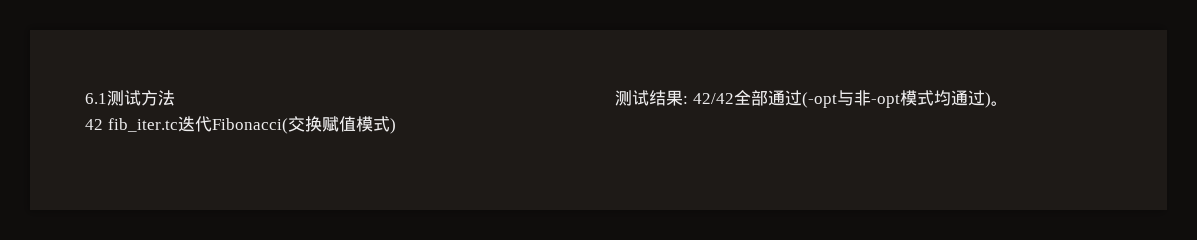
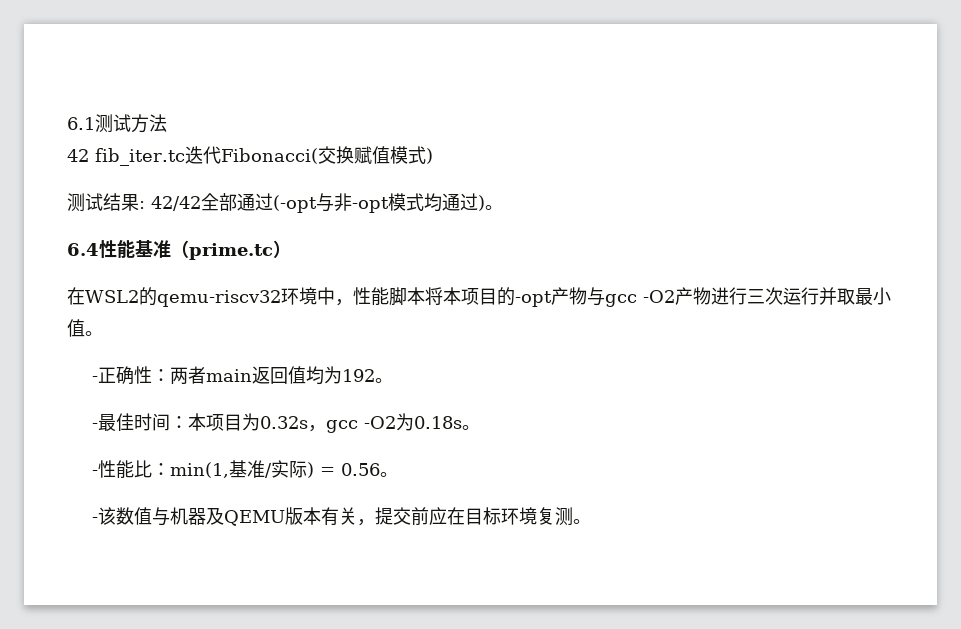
(1008, 103) none -> [67,240,291,260] [67,287,891,307] [67,319,103,337] [92,366,394,385] [92,413,481,433] [92,460,399,479] [92,507,592,526] // 6.4性能基准（prime.tc） // 在WSL2的qemu-riscv32环境中，性能脚本将本项目的-opt产物与gcc -O2产物进行三次运行并取最小值。 // -正确性：两者main返回值均为192。 // -最佳时间：本项目为0.32s，gcc -O2为0.18s。 // -性能比：min(1,基准/实际) = 0.56。 // -该数值与机器及QEMU版本有关，提交前应在目标环境复测。

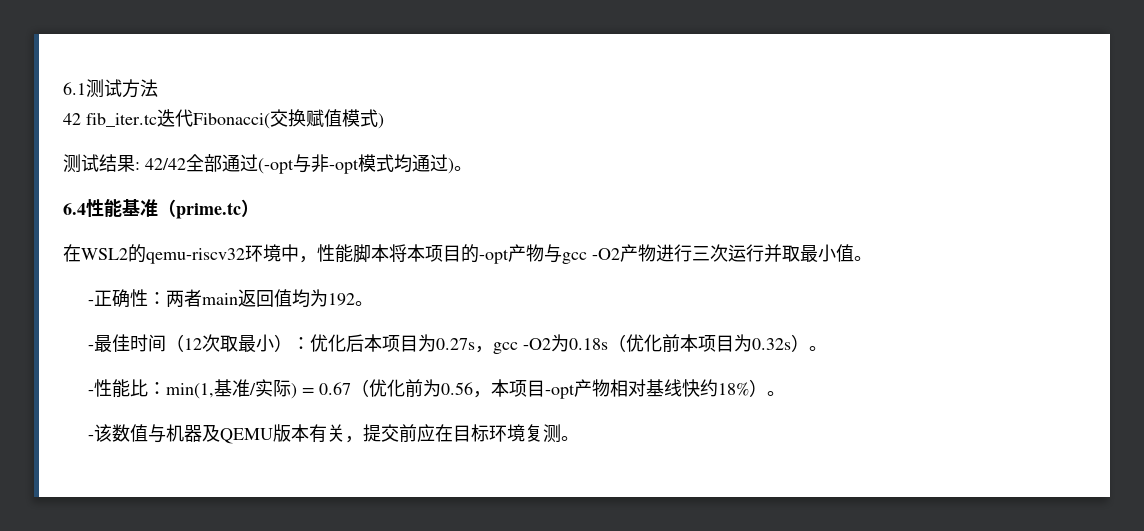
[170,413,463,433] ：本项目为0.32s，gcc -O2为0.18s -> [165,334,809,354] （12次取最小）：优化后本项目为0.27s，gcc -O2为0.18s（优化前本项目为0.32s）
[341,463,381,476] 0.56 -> [318,379,767,399] 0.67（优化前为0.56，本项目-opt产物相对基线快约18%）

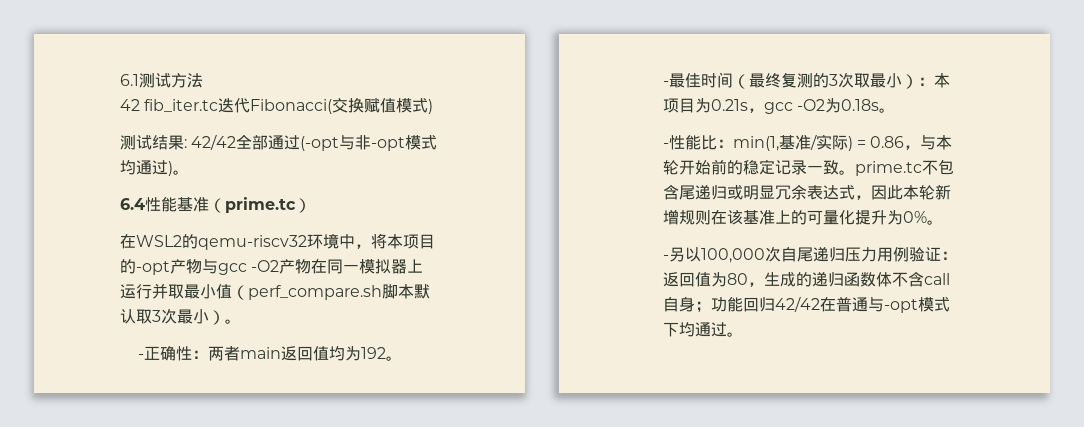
[317,244,389,263] 性能脚本 -> (371, 246) none
[656,244,854,262] 进行三次运行并取最小值 -> [311,259,424,274] [120,283,430,300] [120,308,225,325] 在同一模拟器上运行并取最小值（perf_compare.sh脚本默认取3次最小）
[183,338,202,350] 12 -> [748,73,838,88] 最终复测的3
[309,334,475,352] 优化后本项目为0.27s -> [933,73,950,88] [662,98,748,113] 本项目为0.21s
[607,334,809,352] （优化前本项目为0.32s） -> (879, 105) none
[318,379,785,399] [87,424,561,444] 0.67（优化前为0.56，本项目-opt产物相对基线快约18%）。 // -该数值与机器及QEMU版本有关，提交前应在目标环境复测 -> [870,135,953,150] [662,159,954,176] [662,184,951,200] [662,209,943,225] [662,246,957,263] [662,272,950,287] [662,296,950,313] [662,322,727,337] 0.86，与本轮开始前的稳定记录一致。prime.tc不包含尾递归或明显冗余表达式，因此本轮新增规则在该基准上的可量化提升为0%。 // -另以100,000次自尾递归压力用例验证：返回值为80，生成的递归函数体不含call自身；功能回归42/42在普通与-opt模式下均通过

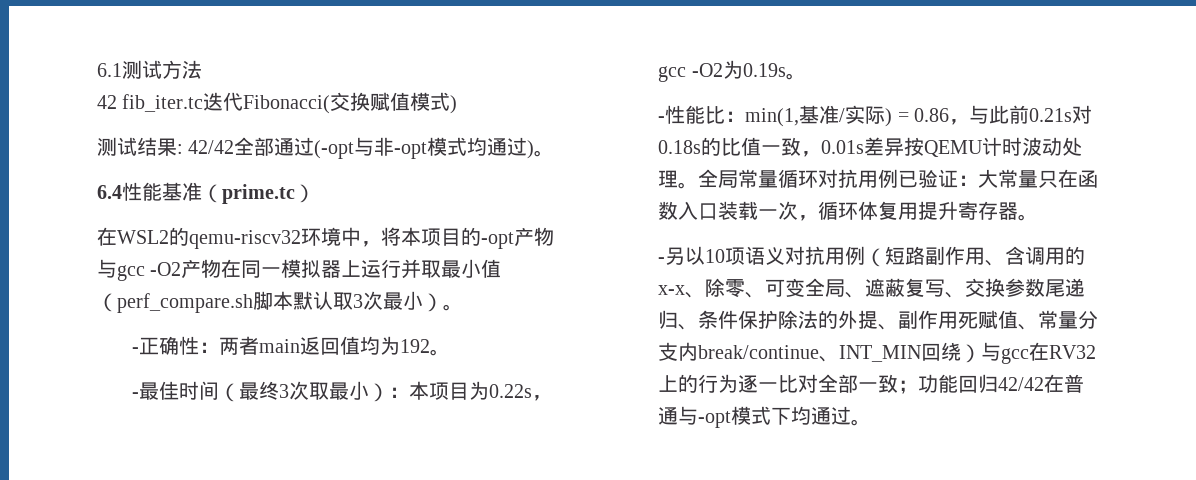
[780,73,829,88] 复测的 -> (280, 390) none
[710,99,748,111] 0.21s -> [489,384,533,398] 0.22s
[840,99,879,111] 0.18s -> [742,63,786,77] 0.19s
[936,135,953,150] [662,159,954,176] [662,184,951,200] [662,209,943,225] [662,246,957,263] [662,272,950,287] [662,296,695,312] 本轮开始前的稳定记录一致。prime.tc不包含尾递归或明显冗余表达式，因此本轮新增规则在该基准上的可量化提升为0%。 // -另以100,000次自尾递归压力用例验证：返回值为80，生成的递归函数体不含call自身 -> [989,105,1093,124] [658,137,1083,157] [658,169,1099,189] [658,201,1039,221] [658,246,1086,267] [658,278,1086,298] [658,310,1099,330] [658,342,1097,364] [658,374,899,393] 此前0.21s对0.18s的比值一致，0.01s差异按QEMU计时波动处理。全局常量循环对抗用例已验证：大常量只在函数入口装载一次，循环体复用提升寄存器。 // -另以10项语义对抗用例（短路副作用、含调用的x-x、除零、可变全局、遮蔽复写、交换参数尾递归、条件保护除法的外提、副作用死赋值、常量分支内break/continue、INT_MIN回绕）与gcc在RV32上的行为逐一比对全部一致

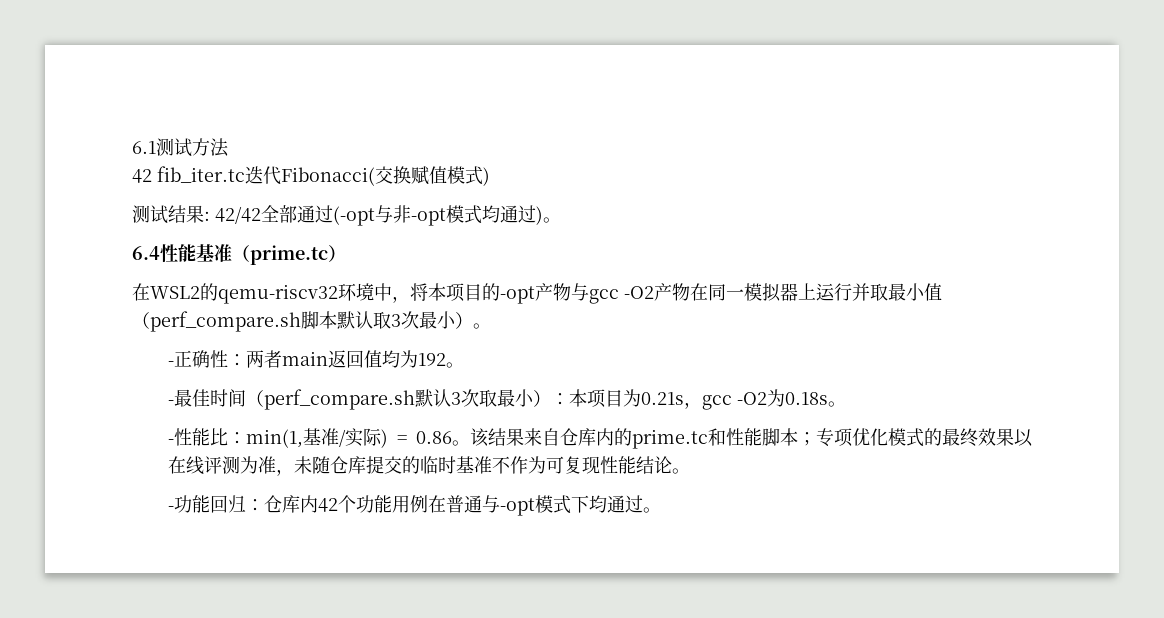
[239,381,280,400] 最终 -> [263,389,451,410] perf_compare.sh默认
[489,384,533,398] 0.22s -> [640,392,684,405] 0.21s
[742,63,786,77] 0.19s -> [784,392,828,405] 0.18s
[949,105,1093,125] [658,137,1083,157] [658,169,1099,189] [658,201,1039,221] [658,246,1086,267] [658,278,1086,298] [658,310,1099,330] [658,342,1097,364] [658,374,1045,394] ，与此前0.21s对0.18s的比值一致，0.01s差异按QEMU计时波动处理。全局常量循环对抗用例已验证：大常量只在函数入口装载一次，循环体复用提升寄存器。 // -另以10项语义对抗用例（短路副作用、含调用的x-x、除零、可变全局、遮蔽复写、交换参数尾递归、条件保护除法的外提、副作用死赋值、常量分支内break/continue、INT_MIN回绕）与gcc在RV32上的行为逐一比对全部一致；功能回归42/42 -> [452,428,1033,449] [167,456,690,476] [167,495,428,513] 。该结果来自仓库内的prime.tc和性能脚本；专项优化模式的最终效果以在线评测为准，未随仓库提交的临时基准不作为可复现性能结论。 // -功能回归：仓库内42个功能用例

